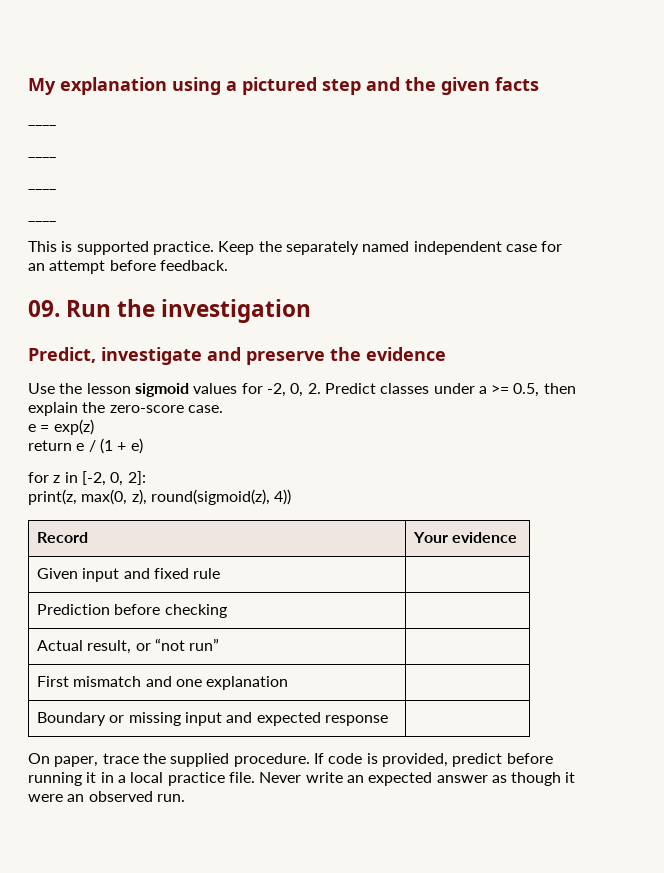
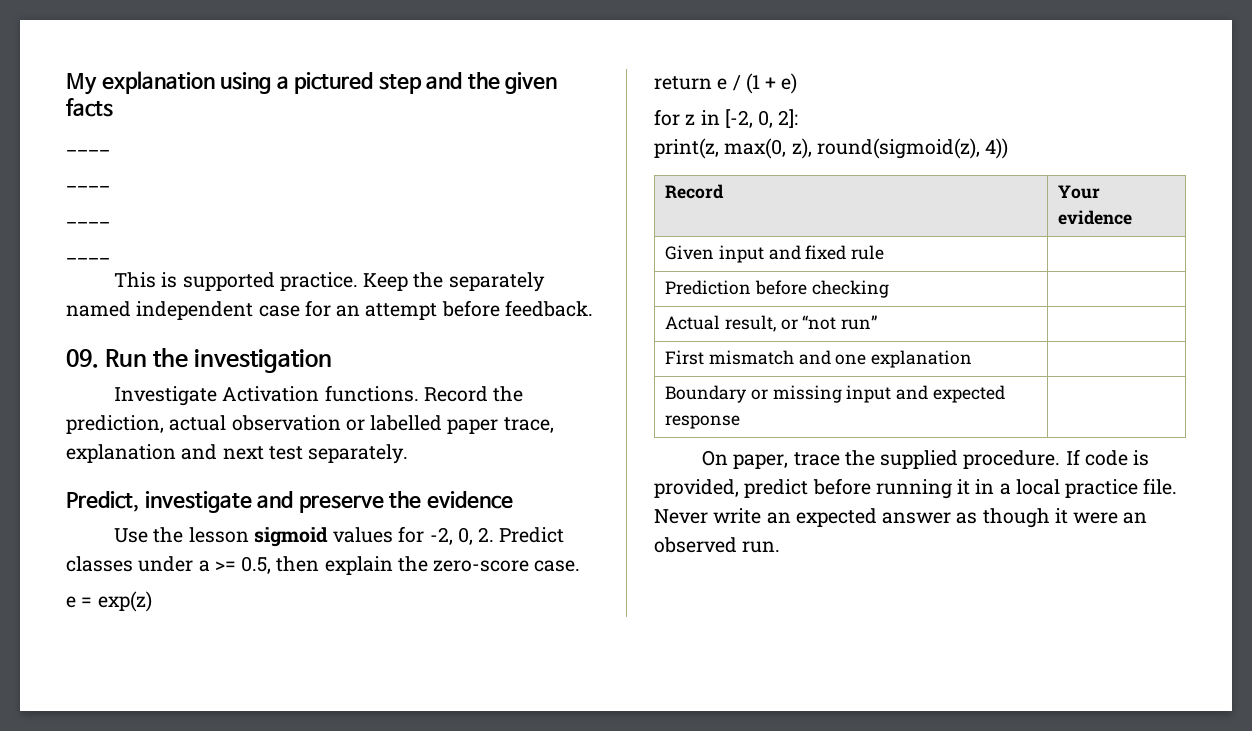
(312, 311) none -> [114,385,524,406] [66,415,554,434] [66,444,409,464] // Investigate Activation functions. Record the prediction, actual observation or labelled paper trace, explanation and next test separately.

